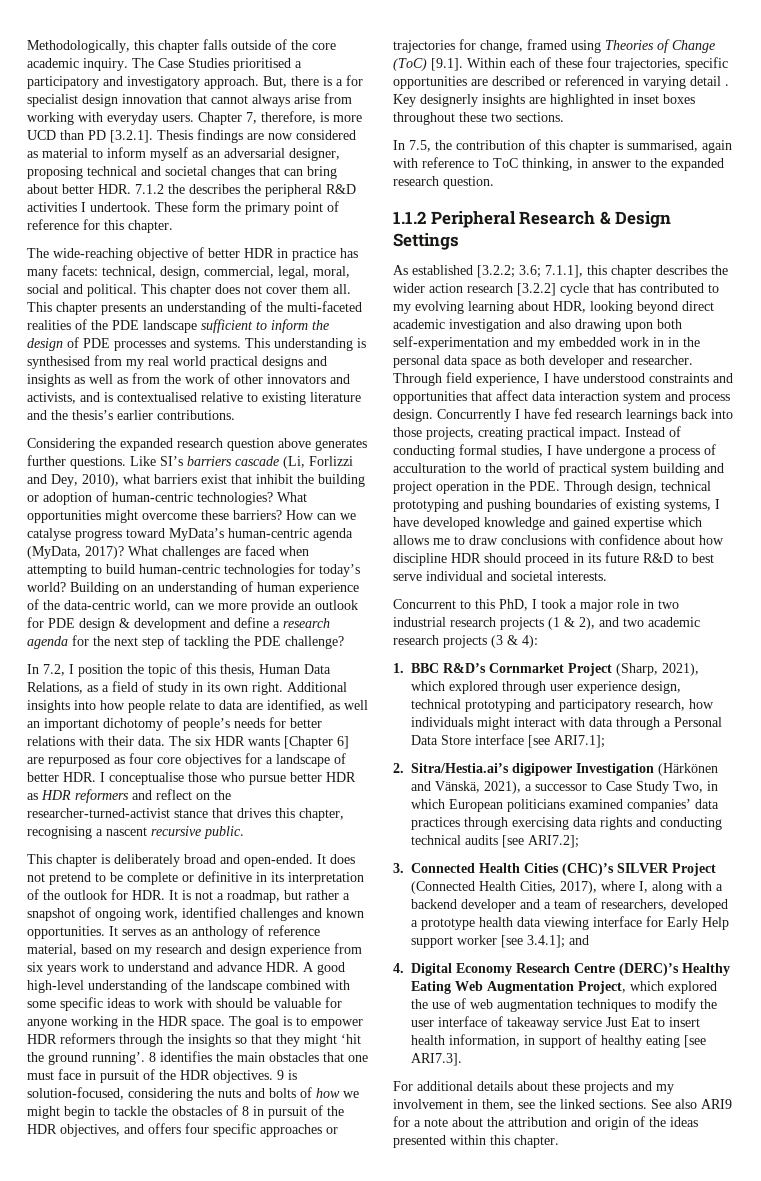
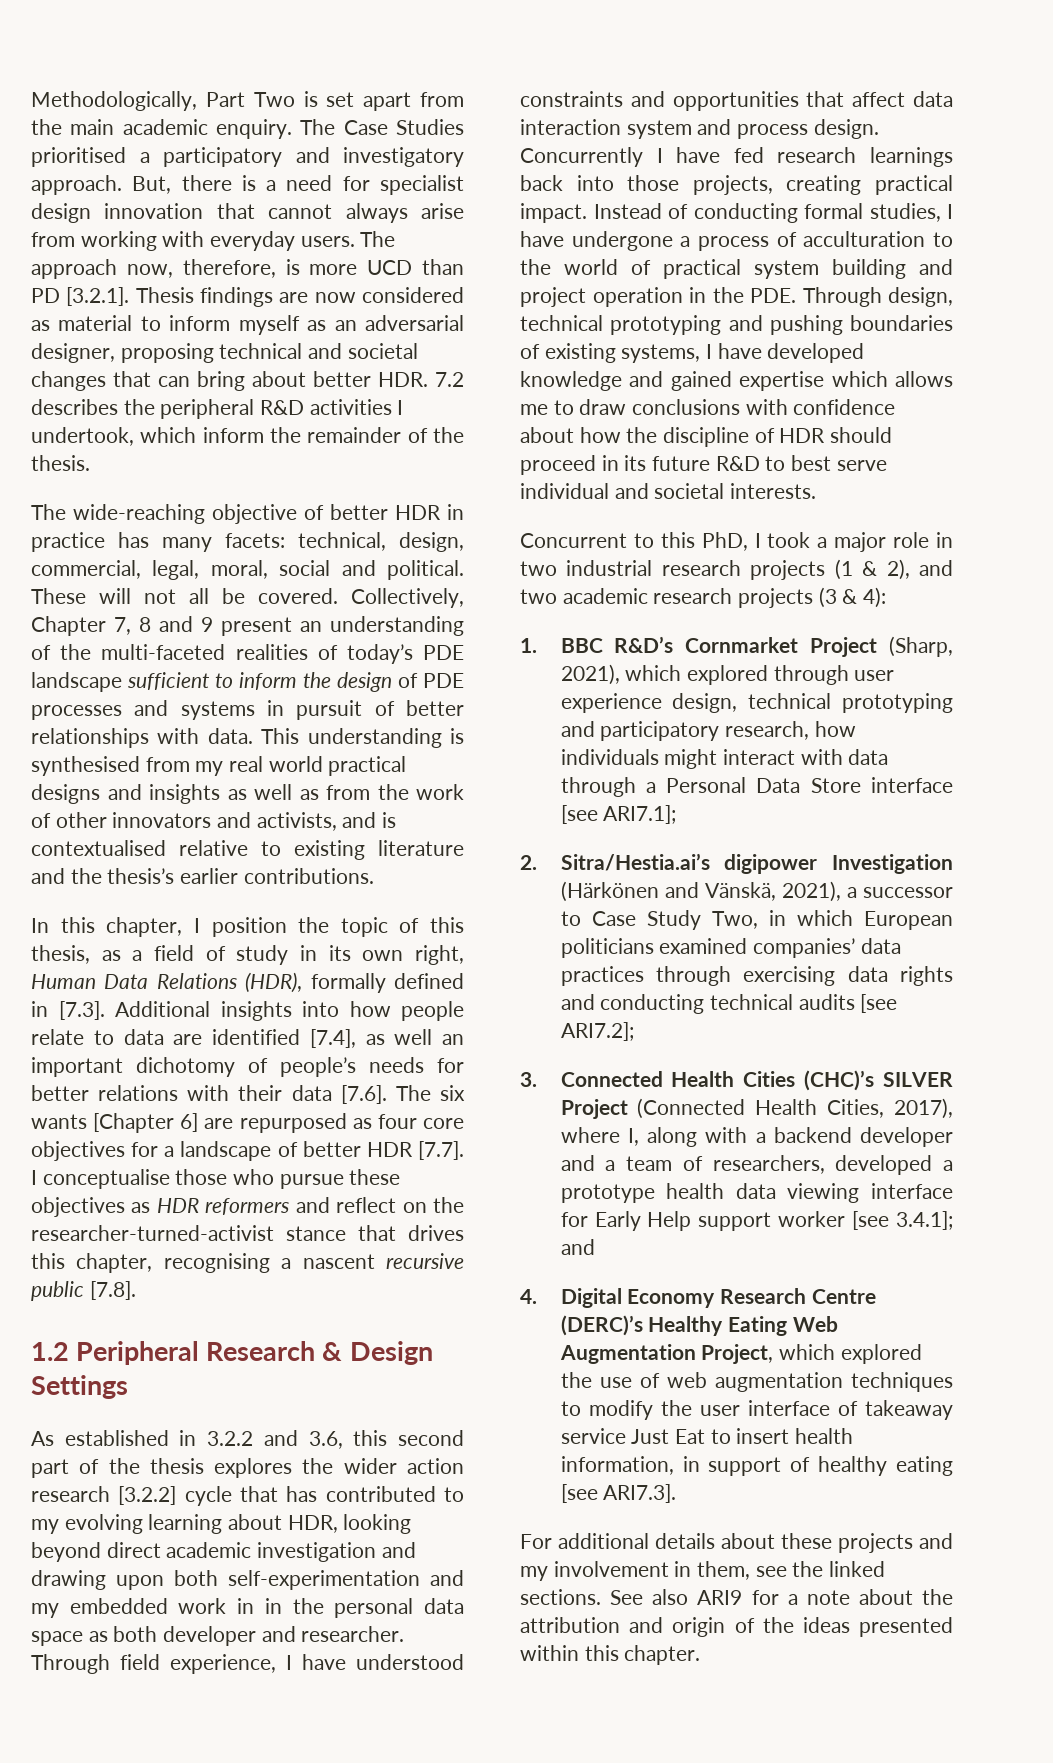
[134,39,336,53] [27,58,128,71] this chapter falls outside of the core academic inquiry. -> [205,91,464,111] [31,119,292,139] Part Two is set apart from the main academic enquiry.
(343, 82) none -> [286,175,333,191] need
[198,112,257,125] Chapter 7, -> [360,231,396,247] [31,259,173,279] The approach now,
[135,184,185,194] 7.1.2 the -> [435,372,464,387] 7.2
[90,201,339,215] [27,219,173,233] undertook. These form the primary point of reference for this chapter. -> [31,427,464,446] [31,455,90,471] undertook, which inform the remainder of the thesis.
[141,284,351,297] [27,302,146,315] This chapter does not cover them all. This chapter presents -> [31,588,464,608] [31,616,292,636] These will not all be covered. Collectively, Chapter 7, 8 and 9 present
[91,320,108,330] the -> [346,644,413,664] today’s
[194,339,241,351] systems. -> [180,700,464,720] [31,728,253,748] systems in pursuit of better relationships with data.
[27,438,367,451] [27,455,353,469] [27,474,365,487] [27,491,307,505] [27,510,356,523] [27,528,353,541] [27,545,309,559] [27,563,360,577] [27,581,359,595] [27,599,358,613] [27,617,330,631] [27,635,344,649] [27,664,65,676] // Considering the expanded research question above generates further questions. Like SI’s barriers cascade (Li, Forlizzi and Dey, 2010), what barriers exist that inhibit the building or adoption of human-centric technologies? What opportunities might overcome these barriers? How can we catalyse progress toward MyData’s human-centric agenda (MyData, 2017)? What challenges are faced when attempting to build human-centric technologies for today’s world? Building on an understanding of human experience of the data-centric world, can we more provide an outlook for PDE design & development and define a research agenda for the next step of tackling the PDE challenge? // In 7.2, -> [31,917,183,937] // In this chapter,
[259,664,331,674] [27,682,83,694] Human Data Relations, -> (90, 954) none
[252,682,283,695] right. -> [415,945,464,965] [31,972,464,993] [31,1001,105,1020] right, Human Data Relations (HDR), formally defined in [7.3].
[267,699,325,712] identified, -> [212,1029,356,1048] identified [7.4],
[138,736,165,746] data. -> [291,1085,387,1104] data [7.6].
[215,736,245,746] HDR -> (466, 1093) none
[63,772,96,782] HDR. -> [366,1141,465,1160] HDR [7.7].
[290,772,356,782] better HDR -> [349,1169,401,1185] [31,1197,125,1217] these objectives
[204,826,244,839] [27,854,355,867] [27,871,364,885] [27,889,350,903] [27,907,364,921] [27,925,320,939] [27,943,362,957] [27,962,345,975] [27,979,350,993] [27,997,342,1011] [27,1016,363,1029] [27,1033,361,1047] [27,1051,368,1065] [27,1069,297,1083] [27,1087,359,1101] [27,1105,344,1119] [27,1123,338,1137] [393,39,715,53] [393,57,728,71] [393,75,729,89] [393,94,695,107] [393,112,564,125] [393,139,732,153] [393,157,724,171] [393,176,494,189] [393,211,426,224] public. // This chapter is deliberately broad and open-ended. It does not pretend to be complete or definitive in its interpretation of the outlook for HDR. It is not a roadmap, but rather a snapshot of ongoing work, identified challenges and known opportunities. It serves as an anthology of reference material, based on my research and design experience from six years work to understand and advance HDR. A good high-level understanding of the landscape combined with some specific ideas to work with should be valuable for anyone working in the HDR space. The goal is to empower HDR reformers through the insights so that they might ‘hit the ground running’. 8 identifies the main obstacles that one must face in pursuit of the HDR objectives. 9 is solution-focused, considering the nuts and bolts of how we might begin to tackle the obstacles of 8 in pursuit of the HDR objectives, and offers four specific approaches or trajectories for change, framed using Theories of Change (ToC) [9.1]. Within each of these four trajectories, specific opportunities are described or referenced in varying detail . Key designerly insights are highlighted in inset boxes throughout these two sections. // In 7.5, the contribution of this chapter is summarised, again with reference to ToC thinking, in answer to the expanded research question. // 1.1.2 -> [31,1281,136,1301] [31,1342,69,1361] public [7.8]. // 1.2
[477,265,707,278] [3.2.2; 3.6; 7.1.1], this chapter describes -> [179,1430,465,1449] [31,1458,293,1478] in 3.2.2 and 3.6, this second part of the thesis explores
[549,319,571,329] also -> (416, 1550) none
[393,553,447,566] discipline -> [626,427,775,447] the discipline of

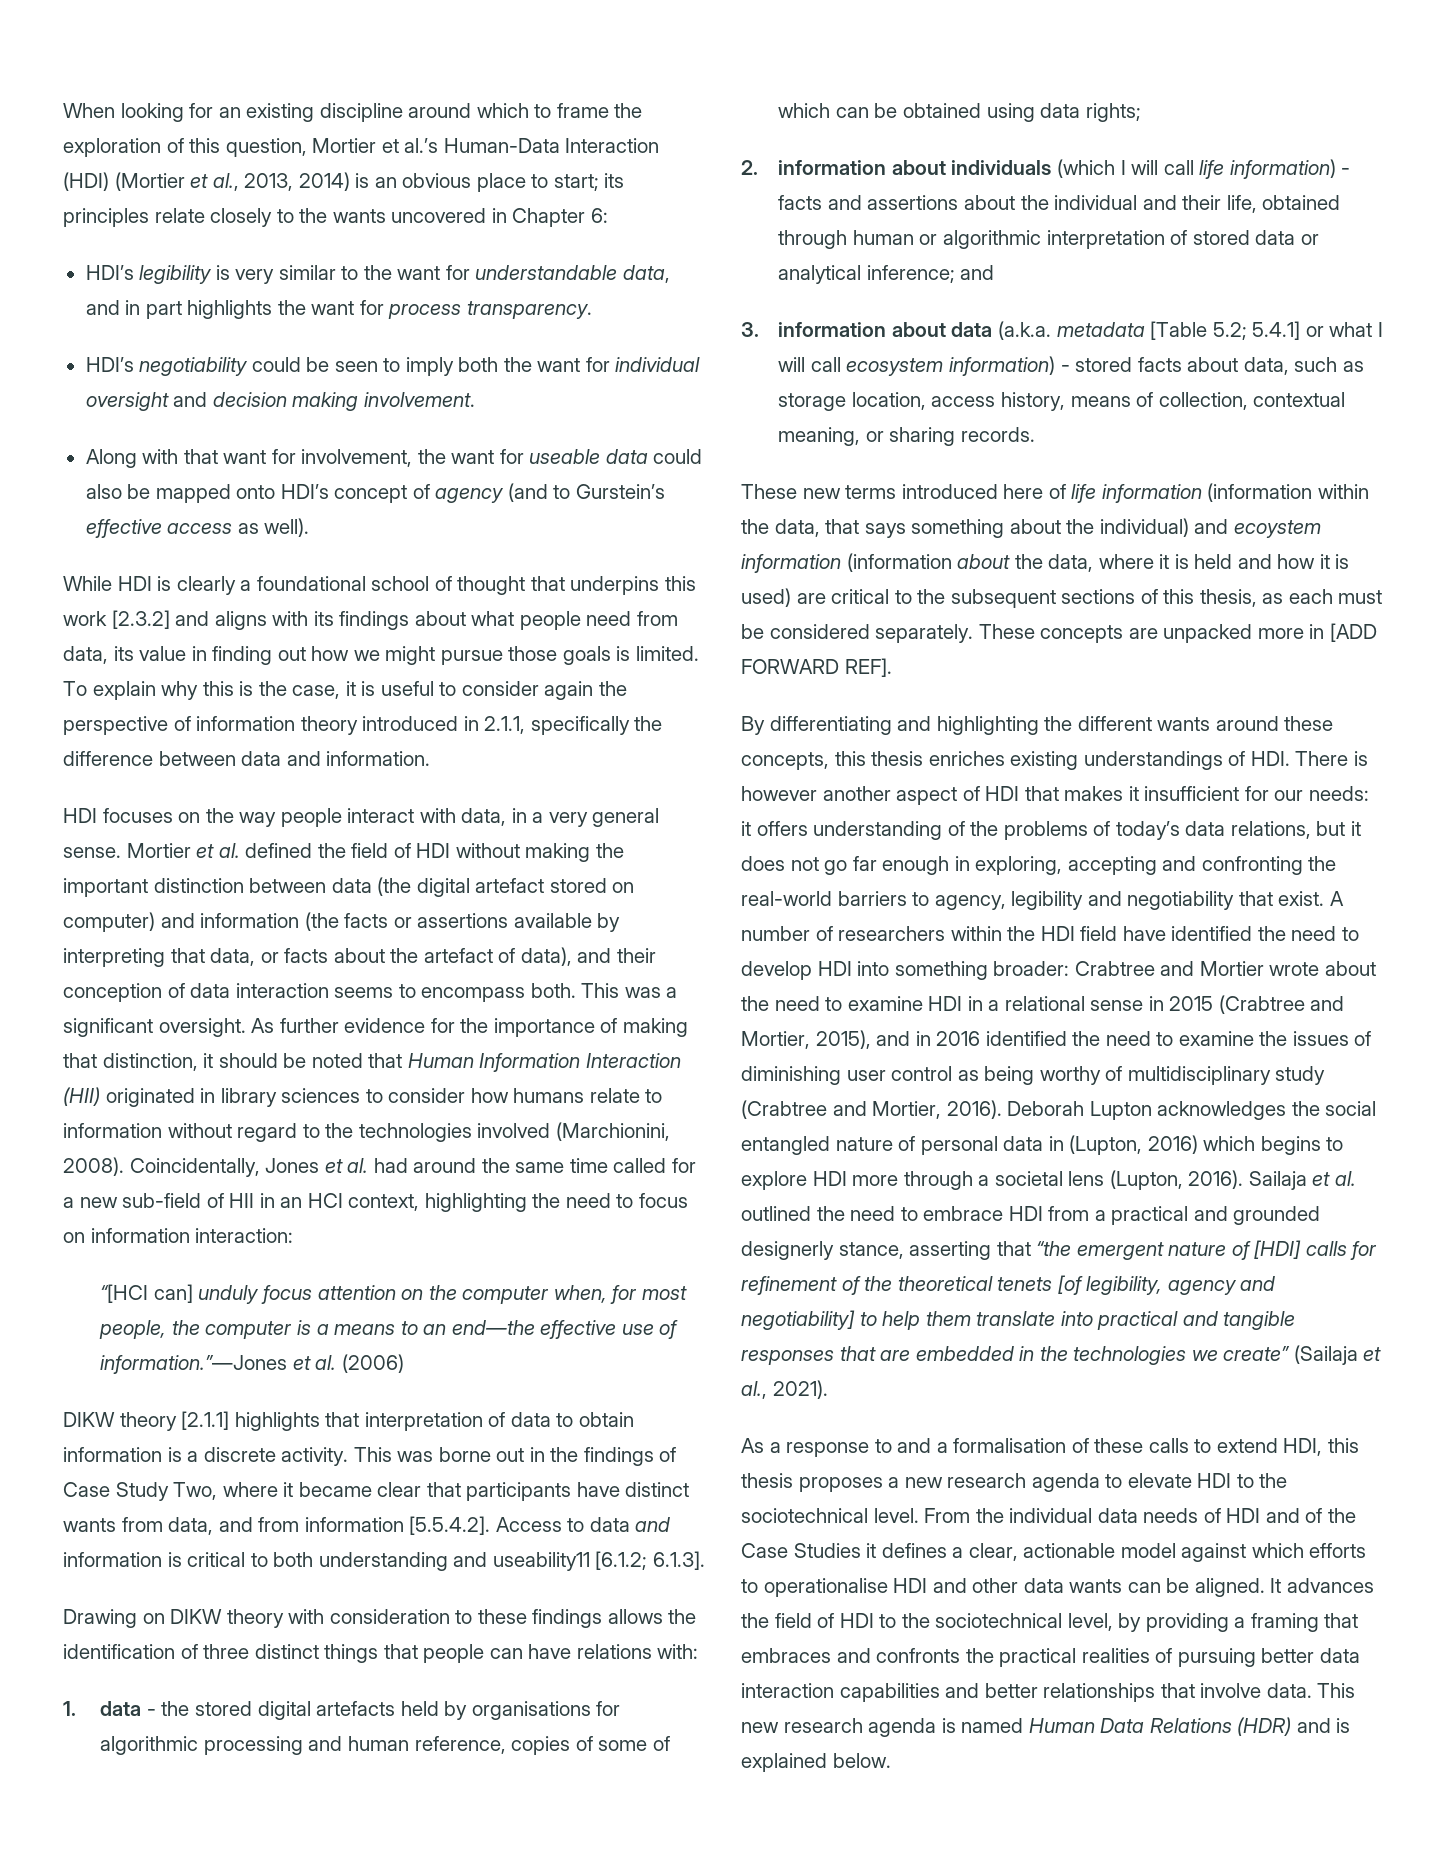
[31,91,464,111] [31,119,464,139] [31,147,464,167] [31,175,464,195] [31,203,464,223] [31,231,396,251] [31,259,464,279] [31,287,464,307] [31,315,464,335] [31,343,418,363] [31,371,464,391] [31,399,404,419] [31,427,464,446] [31,455,90,471] [31,504,464,524] [31,532,464,552] [31,560,464,580] [31,588,464,608] [31,616,464,636] [31,644,465,664] [31,672,464,692] [31,700,464,720] [31,728,464,748] [31,756,407,776] [31,784,464,804] [31,812,397,831] [31,840,464,860] [31,868,374,884] [31,917,464,937] [31,945,464,965] [31,972,464,993] [31,1001,464,1021] [31,1029,464,1048] [31,1057,464,1077] [31,1085,466,1104] [31,1113,465,1133] [31,1141,465,1161] [31,1169,401,1189] [31,1197,465,1217] [31,1225,464,1241] [31,1253,464,1273] [31,1281,136,1301] [31,1341,433,1365] [31,1375,128,1399] [31,1430,465,1449] [31,1458,464,1478] [31,1486,464,1506] [31,1514,412,1534] [31,1542,416,1562] [31,1570,464,1590] [31,1598,465,1618] [31,1626,405,1646] [31,1654,464,1674] [520,91,953,111] [520,119,879,139] [520,147,953,167] [520,175,953,195] [520,203,953,223] [520,231,953,251] [520,259,953,279] [520,287,953,307] [520,315,953,335] [520,343,865,363] [520,371,953,391] [520,399,896,415] [520,427,893,447] [520,455,887,475] [520,483,817,499] [520,532,954,552] [520,559,953,580] [520,587,887,608] [520,636,953,657] [560,664,895,685] [560,693,953,713] [560,721,856,741] [560,749,889,769] [560,777,953,797] [560,805,677,824] [520,853,953,874] [560,881,953,902] [560,910,953,930] [560,938,901,958] [560,966,953,986] [560,994,898,1014] [560,1022,634,1041] [520,1070,953,1091] [560,1098,953,1119] [560,1127,953,1147] [560,1155,953,1175] [560,1183,953,1203] [560,1211,953,1231] [560,1239,595,1255] [520,1288,876,1308] [560,1315,838,1336] [559,1344,922,1364] [560,1372,953,1392] [560,1400,953,1420] [560,1428,853,1444] [560,1456,953,1476] [560,1484,677,1503] [520,1533,953,1553] [520,1561,886,1581] [520,1589,953,1605] [520,1617,953,1637] [520,1645,701,1665] Methodologically, Part Two is set apart from the main academic enquiry. The Case Studies prioritised a participatory and investigatory approach. But, there is a need for specialist design innovation that cannot always arise from working with everyday users. The approach now, therefore, is more UCD than PD [3.2.1]. Thesis findings are now considered as material to inform myself as an adversarial designer, proposing technical and societal changes that can bring about better HDR. 7.2 describes the peripheral R&D activities I undertook, which inform the remainder of the thesis. // The wide-reaching objective of better HDR in practice has many facets: technical, design, commercial, legal, moral, social and political. These will not all be covered. Collectively, Chapter 7, 8 and 9 present an understanding of the multi-faceted realities of today’s PDE landscape sufficient to inform the design of PDE processes and systems in pursuit of better relationships with data. This understanding is synthesised from my real world practical designs and insights as well as from the work of other innovators and activists, and is contextualised relative to existing literature and the thesis’s earlier contributions. // In this chapter, I position the topic of this thesis, as a field of study in its own right, Human Data Relations (HDR), formally defined in [7.3]. Additional insights into how people relate to data are identified [7.4], as well an important dichotomy of people’s needs for better relations with their data [7.6]. The six wants [Chapter 6] are repurposed as four core objectives for a landscape of better HDR [7.7]. I conceptualise those who pursue these objectives as HDR reformers and reflect on the researcher-turned-activist stance that drives this chapter, recognising a nascent recursive public [7.8]. // 1.2 Peripheral Research & Design Settings // As established in 3.2.2 and 3.6, this second part of the thesis explores the wider action research [3.2.2] cycle that has contributed to my evolving learning about HDR, looking beyond direct academic investigation and drawing upon both self-experimentation and my embedded work in in the personal data space as both developer and researcher. Through field experience, I have understood constraints and opportunities that affect data interaction system and process design. Concurrently I have fed research learnings back into those projects, creating practical impact. Instead of conducting formal studies, I have undergone a process of acculturation to the world of practical system building and project operation in the PDE. Through design, technical prototyping and pushing boundaries of existing systems, I have developed knowledge and gained expertise which allows me to draw conclusions with confidence about how the discipline of HDR should proceed in its future R&D to best serve individual and societal interests. // Concurrent to this PhD, I took a major role in two industrial research projects (1 & 2), and two academic research projects (3 & 4): // 1. BBC R&D’s Cornmarket Project (Sharp, 2021), which explored through user experience design, technical prototyping and participatory research, how individuals might interact with data through a Personal Data Store interface [see ARI7.1]; // 2. Sitra/Hestia.ai’s digipower Investigation (Härkönen and Vänskä, 2021), a successor to Case Study Two, in which European politicians examined companies’ data practices through exercising data rights and conducting technical audits [see ARI7.2]; // 3. Connected Health Cities (CHC)’s SILVER Project (Connected Health Cities, 2017), where I, along with a backend developer and a team of researchers, developed a prototype health data viewing interface for Early Help support worker [see 3.4.1]; and // 4. Digital Economy Research Centre (DERC)’s Healthy Eating Web Augmentation Project, which explored the use of web augmentation techniques to modify the user interface of takeaway service Just Eat to insert health information, in support of healthy eating [see ARI7.3]. // For additional details about these projects and my involvement in them, see the linked sections. See also ARI9 for a note about the attribution and origin of the ideas presented within this chapter. -> [63,103,643,122] [63,138,660,157] [63,172,625,192] [63,208,608,227] [85,265,670,284] [85,300,592,319] [85,357,701,376] [85,392,475,411] [85,449,703,468] [85,483,665,503] [85,518,310,538] [63,576,696,595] [63,610,678,630] [63,646,699,665] [63,681,627,700] [63,716,663,735] [63,751,431,766] [63,808,660,827] [63,843,624,862] [63,877,635,897] [63,912,621,932] [63,947,656,967] [63,983,678,1002] [63,1018,688,1037] [63,1053,681,1072] [63,1087,663,1107] [63,1122,670,1142] [63,1157,696,1177] [63,1193,688,1212] [63,1228,294,1243] [100,1284,687,1304] [99,1320,679,1339] [100,1354,404,1374] [63,1411,634,1431] [63,1447,677,1466] [63,1482,690,1501] [63,1516,671,1535] [63,1551,705,1571] [63,1609,697,1628] [63,1644,699,1663] [63,1701,621,1720] [100,1736,670,1755] [778,103,1141,122] [741,159,1351,179] [778,195,1341,213] [778,230,1319,249] [778,265,995,284] [741,321,1383,340] [778,356,1364,376] [778,392,1346,411] [778,427,1035,446] [741,483,1369,503] [741,518,1321,538] [741,553,1350,573] [741,588,1383,608] [741,623,1377,643] [741,658,892,677] [741,716,1334,735] [741,751,1368,770] [741,786,1369,805] [741,821,1361,840] [741,856,1337,875] [741,891,1344,910] [741,926,1359,941] [741,961,1376,980] [741,995,1345,1014] [741,1030,1372,1049] [741,1066,1326,1085] [741,1100,1377,1120] [741,1135,1344,1155] [741,1170,1356,1190] [741,1206,1321,1225] [741,1240,1378,1260] [741,1275,1276,1295] [741,1310,1296,1330] [741,1345,1382,1365] [741,1380,828,1399] [741,1438,1359,1457] [741,1473,1288,1492] [741,1508,1356,1523] [741,1543,1367,1562] [741,1578,1374,1597] [741,1613,1359,1632] [741,1648,1360,1667] [741,1683,1356,1702] [741,1717,1351,1737] [741,1753,891,1772] When looking for an existing discipline around which to frame the exploration of this question, Mortier et al.’s Human-Data Interaction (HDI) (Mortier et al., 2013, 2014) is an obvious place to start; its principles relate closely to the wants uncovered in Chapter 6: // HDI’s legibility is very similar to the want for understandable data, and in part highlights the want for process transparency. // HDI’s negotiability could be seen to imply both the want for individual oversight and decision making involvement. // Along with that want for involvement, the want for useable data could also be mapped onto HDI’s concept of agency (and to Gurstein’s effective access as well). // While HDI is clearly a foundational school of thought that underpins this work [2.3.2] and aligns with its findings about what people need from data, its value in finding out how we might pursue those goals is limited. To explain why this is the case, it is useful to consider again the perspective of information theory introduced in 2.1.1, specifically the difference between data and information. // HDI focuses on the way people interact with data, in a very general sense. Mortier et al. defined the field of HDI without making the important distinction between data (the digital artefact stored on computer) and information (the facts or assertions available by interpreting that data, or facts about the artefact of data), and their conception of data interaction seems to encompass both. This was a significant oversight. As further evidence for the importance of making that distinction, it should be noted that Human Information Interaction (HII) originated in library sciences to consider how humans relate to information without regard to the technologies involved (Marchionini, 2008). Coincidentally, Jones et al. had around the same time called for a new sub-field of HII in an HCI context, highlighting the need to focus on information interaction: // “[HCI can] unduly focus attention on the computer when, for most people, the computer is a means to an end—the effective use of information.”—Jones et al. (2006) // DIKW theory [2.1.1] highlights that interpretation of data to obtain information is a discrete activity. This was borne out in the findings of Case Study Two, where it became clear that participants have distinct wants from data, and from information [5.5.4.2]. Access to data and information is critical to both understanding and useability11 [6.1.2; 6.1.3]. // Drawing on DIKW theory with consideration to these findings allows the identification of three distinct things that people can have relations with: // 1. data - the stored digital artefacts held by organisations for algorithmic processing and human reference, copies of some of which can be obtained using data rights; // 2. information about individuals (which I will call life information) - facts and assertions about the individual and their life, obtained through human or algorithmic interpretation of stored data or analytical inference; and // 3. information about data (a.k.a. metadata [Table 5.2; 5.4.1] or what I will call ecosystem information) - stored facts about data, such as storage location, access history, means of collection, contextual meaning, or sharing records. // These new terms introduced here of life information (information within the data, that says something about the individual) and ecoystem information (information about the data, where it is held and how it is used) are critical to the subsequent sections of this thesis, as each must be considered separately. These concepts are unpacked more in [ADD FORWARD REF]. // By differentiating and highlighting the different wants around these concepts, this thesis enriches existing understandings of HDI. There is however another aspect of HDI that makes it insufficient for our needs: it offers understanding of the problems of today’s data relations, but it does not go far enough in exploring, accepting and confronting the real-world barriers to agency, legibility and negotiability that exist. A number of researchers within the HDI field have identified the need to develop HDI into something broader: Crabtree and Mortier wrote about the need to examine HDI in a relational sense in 2015 (Crabtree and Mortier, 2015), and in 2016 identified the need to examine the issues of diminishing user control as being worthy of multidisciplinary study (Crabtree and Mortier, 2016). Deborah Lupton acknowledges the social entangled nature of personal data in (Lupton, 2016) which begins to explore HDI more through a societal lens (Lupton, 2016). Sailaja et al. outlined the need to embrace HDI from a practical and grounded designerly stance, asserting that “the emergent nature of [HDI] calls for refinement of the theoretical tenets [of legibility, agency and negotiability] to help them translate into practical and tangible responses that are embedded in the technologies we create” (Sailaja et al., 2021). // As a response to and a formalisation of these calls to extend HDI, this thesis proposes a new research agenda to elevate HDI to the sociotechnical level. From the individual data needs of HDI and of the Case Studies it defines a clear, actionable model against which efforts to operationalise HDI and other data wants can be aligned. It advances the field of HDI to the sociotechnical level, by providing a framing that embraces and confronts the practical realities of pursuing better data interaction capabilities and better relationships that involve data. This new research agenda is named Human Data Relations (HDR) and is explained below.

